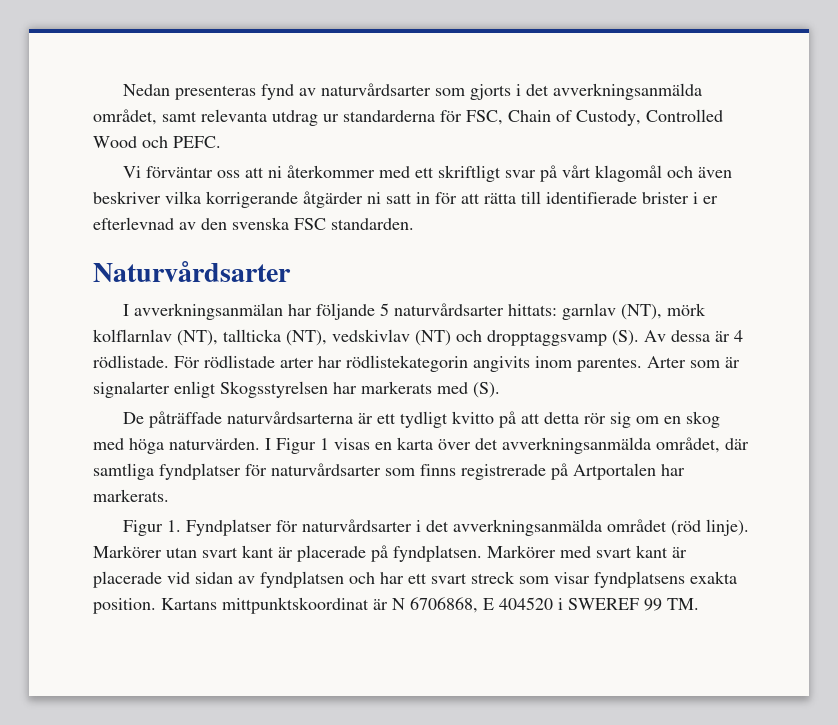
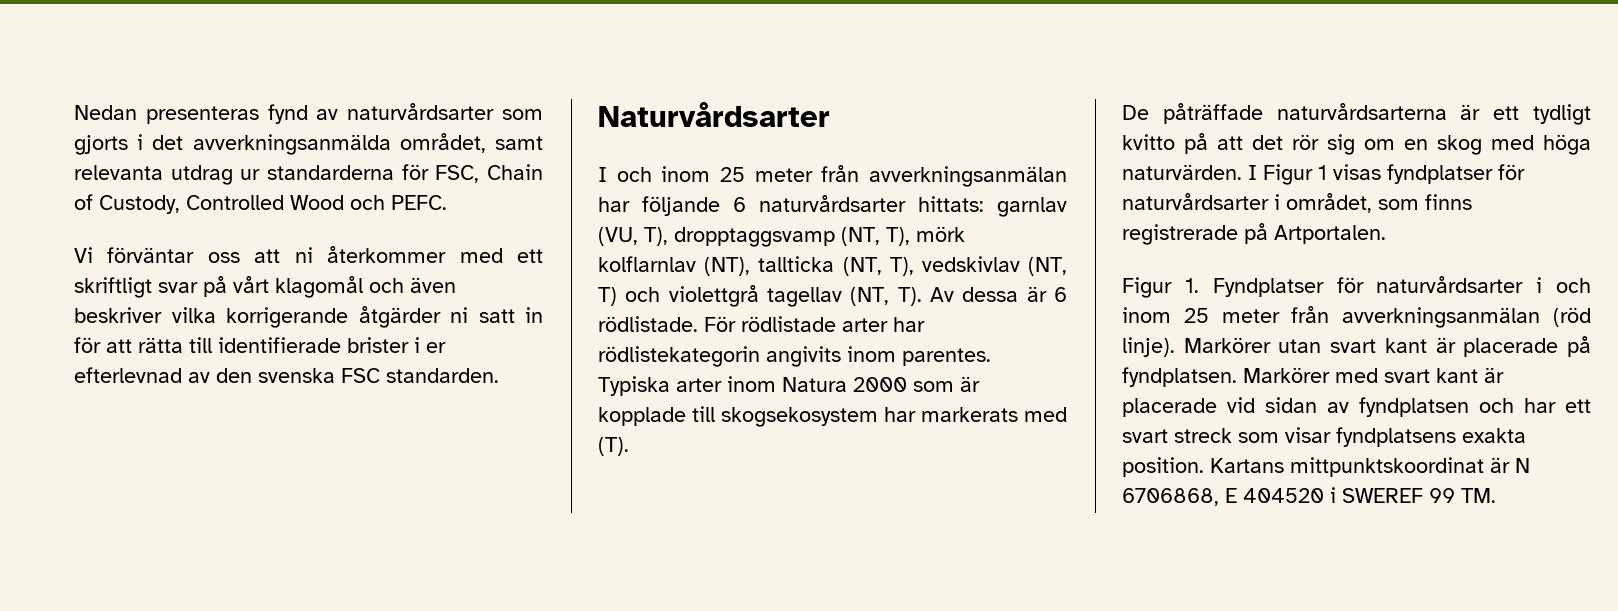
(129, 310) none -> [616,165,860,182] och inom 25 meter från
[379,303,389,316] 5 -> [733,197,746,212] 6
[620,303,706,320] [93,329,639,346] (NT), mörk kolflarnlav (NT), tallticka (NT), vedskivlav (NT) och dropptaggsvamp (S). -> [598,226,965,247] [598,256,1067,276] [598,285,922,307] (VU, T), dropptaggsvamp (NT, T), mörk kolflarnlav (NT), tallticka (NT, T), vedskivlav (NT, T) och violettgrå tagellav (NT, T).
[734,330,743,342] 4 -> [1054,287,1067,302] 6
[647,356,740,368] [93,381,328,398] Arter som är signalarter enligt Skogsstyrelsen -> [598,376,980,396] [598,406,878,427] Typiska arter inom Natura 2000 som är kopplade till skogsekosystem
[473,382,500,398] (S). -> [598,437,629,456] (T).
[543,412,579,424] detta -> [1252,135,1283,150] det
[375,437,749,454] [93,463,154,480] en karta över det avverkningsanmälda området, där samtliga -> (1381, 172) none
(381, 469) none -> [1274,193,1372,213] i området,
[573,463,685,480] [93,489,169,502] Artportalen har markerats. -> [1274,225,1386,244] Artportalen.
[425,519,667,536] det avverkningsanmälda området -> [1556,278,1591,293] [1122,306,1541,328] och inom 25 meter från avverkningsanmälan

